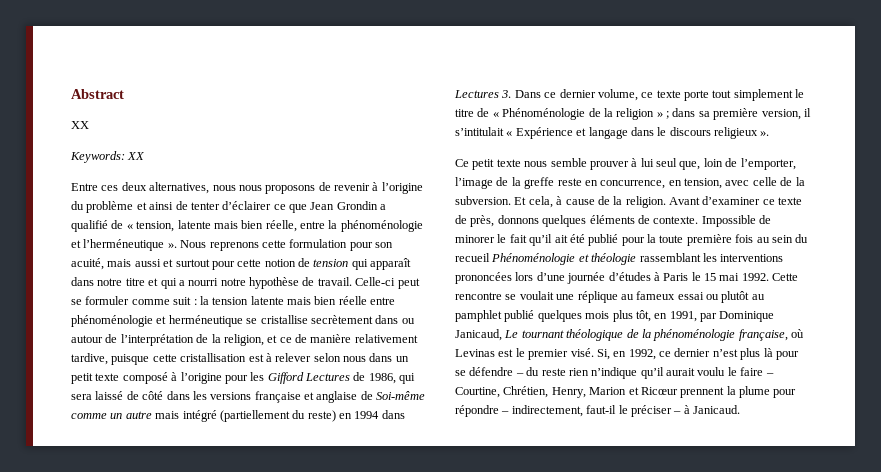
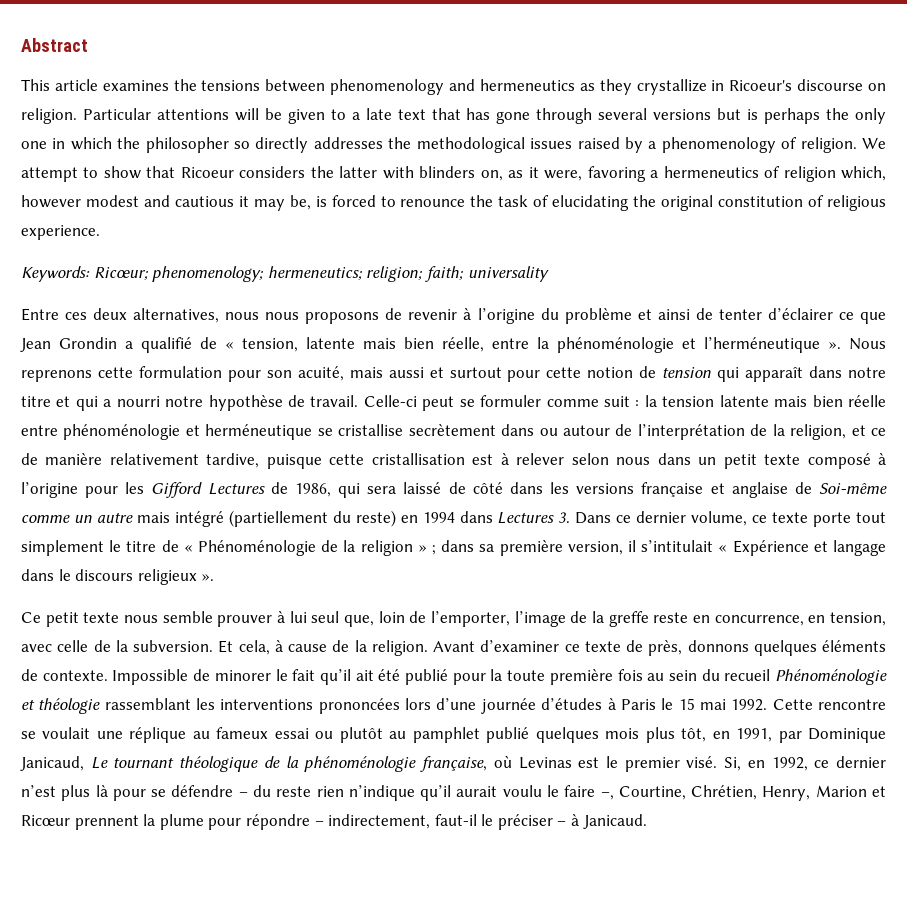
[71,121,89,129] [70,151,146,163] XX // Keywords: XX -> [21,79,887,95] [21,108,887,124] [21,137,886,153] [21,166,887,182] [21,195,886,211] [21,225,100,240] [21,266,549,282] This article examines the tensions between phenomenology and hermeneutics as they crystallize in Ricoeur's discourse on religion. Particular attentions will be given to a late text that has gone through several versions but is perhaps the only one in which the philosopher so directly addresses the methodological issues raised by a phenomenology of religion. We attempt to show that Ricoeur considers the latter with blinders on, as it were, favoring a hermeneutics of religion which, however modest and cautious it may be, is forced to renounce the task of elucidating the original constitution of religious experience. // Keywords: Ricœur; phenomenology; hermeneutics; religion; faith; universality
[765,373,774,376] – -> [600,792,614,800] –,

